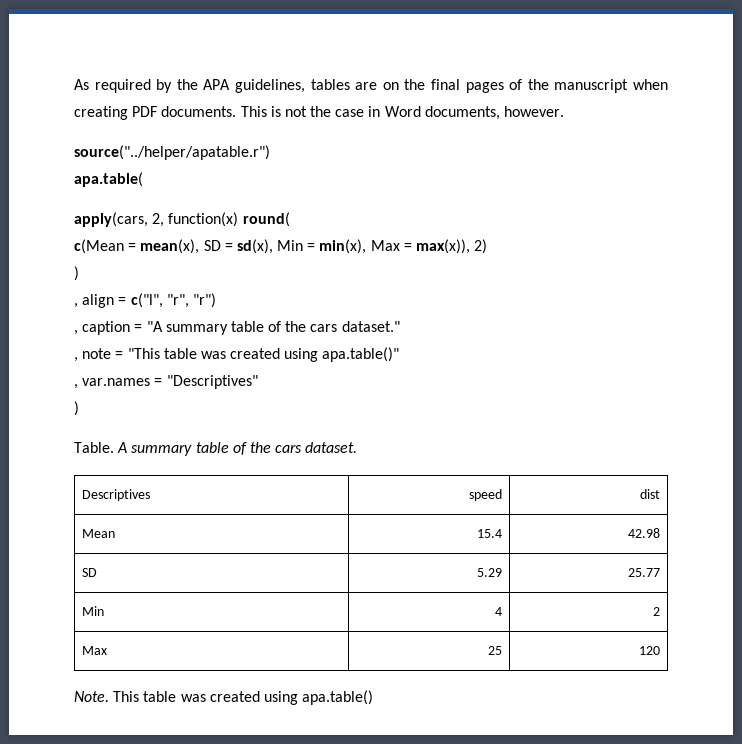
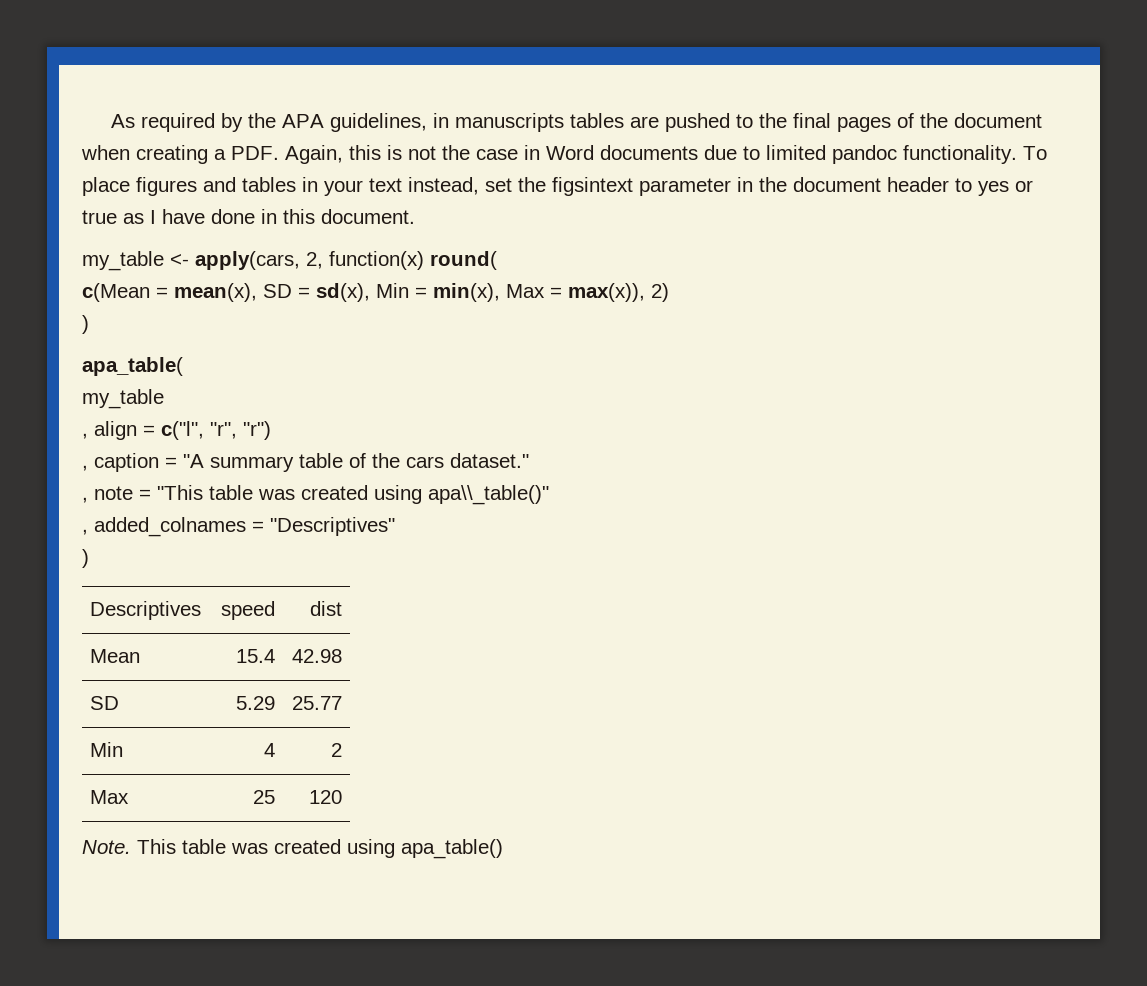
[310,79,399,90] tables are on -> [432,113,753,132] in manuscripts tables are pushed to
[554,79,629,93] manuscript -> [953,113,1042,128] document
[132,106,267,117] PDF documents. This -> [214,145,381,164] a PDF. Again, this
[424,106,565,120] [74,145,270,160] [74,172,143,187] documents, however. // source("../helper/apatable.r") // apa.table( // -> [600,145,1047,164] [82,177,1033,196] [82,209,415,224] [82,251,189,271] documents due to limited pandoc functionality. To place figures and tables in your text instead, set the figsintext parameter in the document header to yes or true as I have done in this document. // my_table <-
(79, 273) none -> [82,357,183,376] [82,389,164,409] // apa_table( // my_table
[322,347,400,362] [74,378,151,389] apa.table()" // , var.names -> [428,485,549,505] [82,517,246,537] apa\\_table()" // , added_colnames
[74,442,358,456] // Table. A summary table of the cars dataset. -> (89, 558) none
[302,690,374,705] apa.table() -> [401,839,503,859] apa_table()

